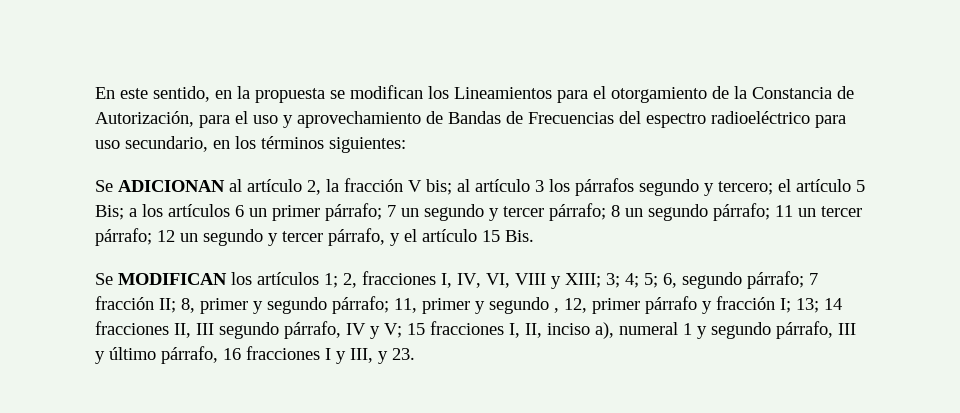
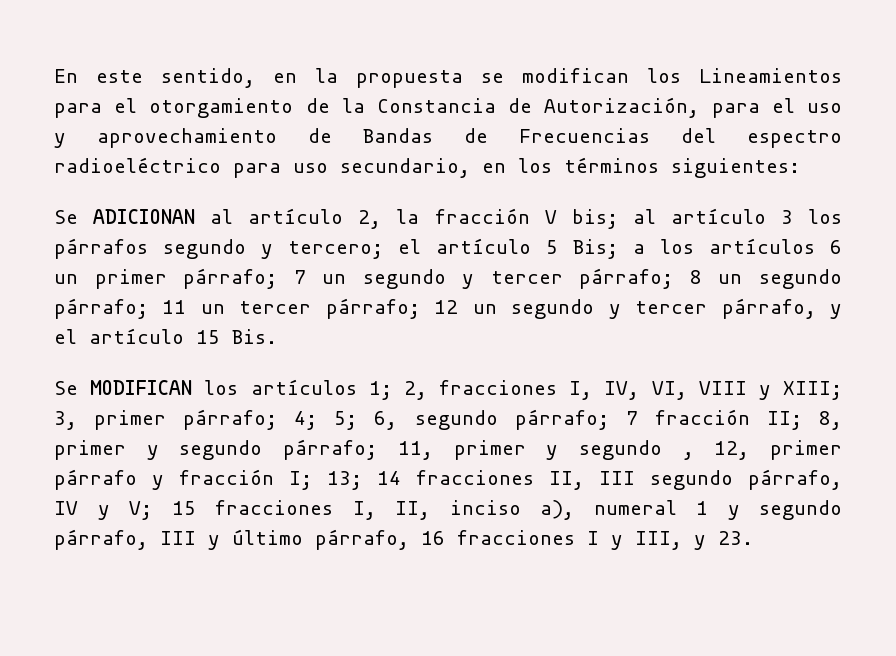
[606,273,620,288] 3; -> [54,409,278,430] 3, primer párrafo;

